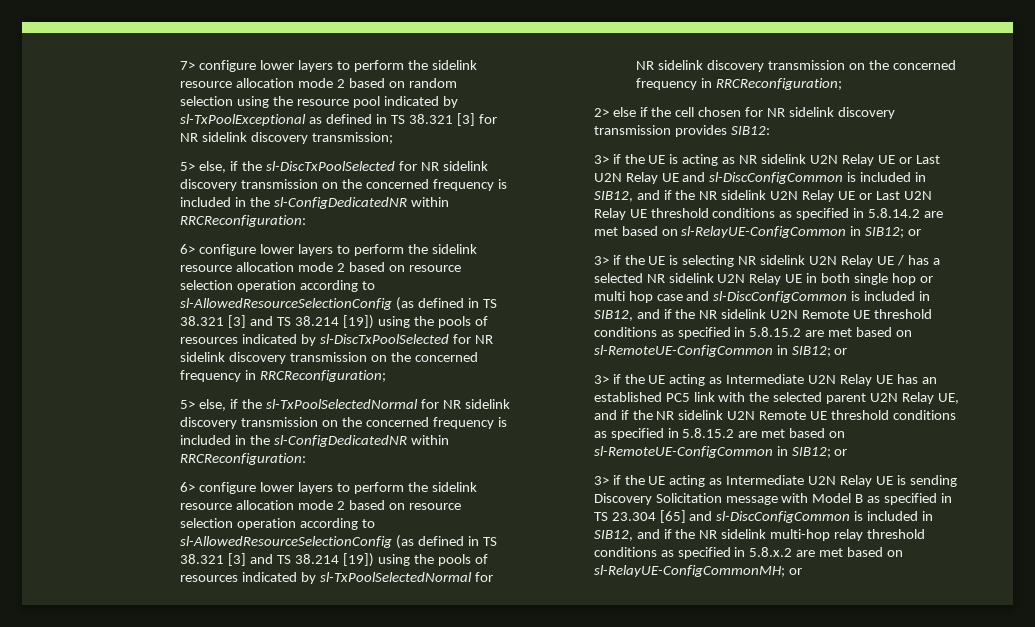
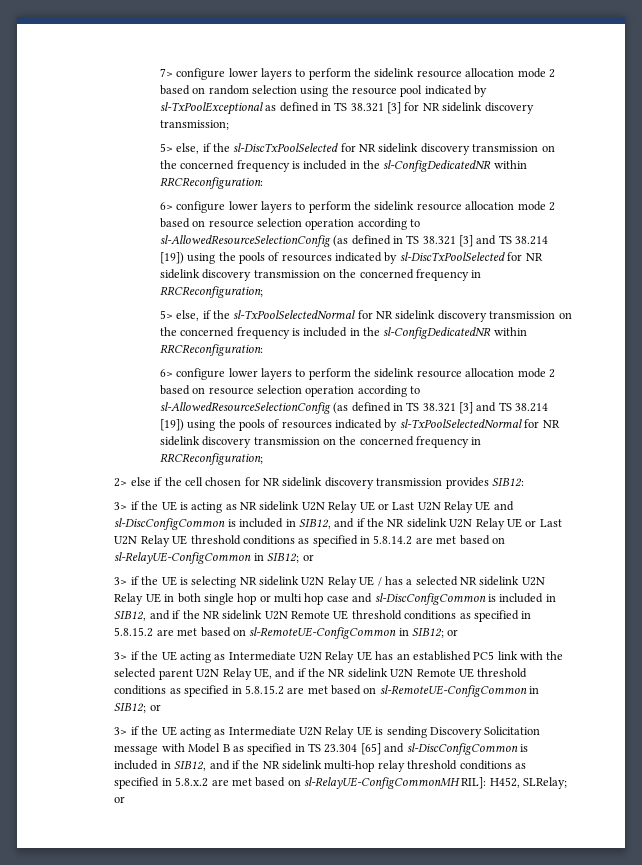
[593,565,785,577] sl-RelayUE-ConfigCommonMH; -> [304,777,568,789] sl-RelayUE-ConfigCommonMH RIL]: H452, SLRelay;

